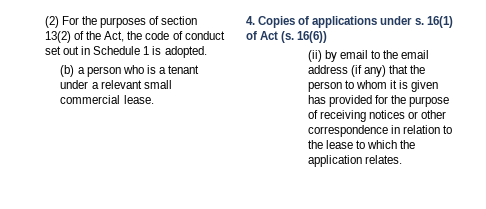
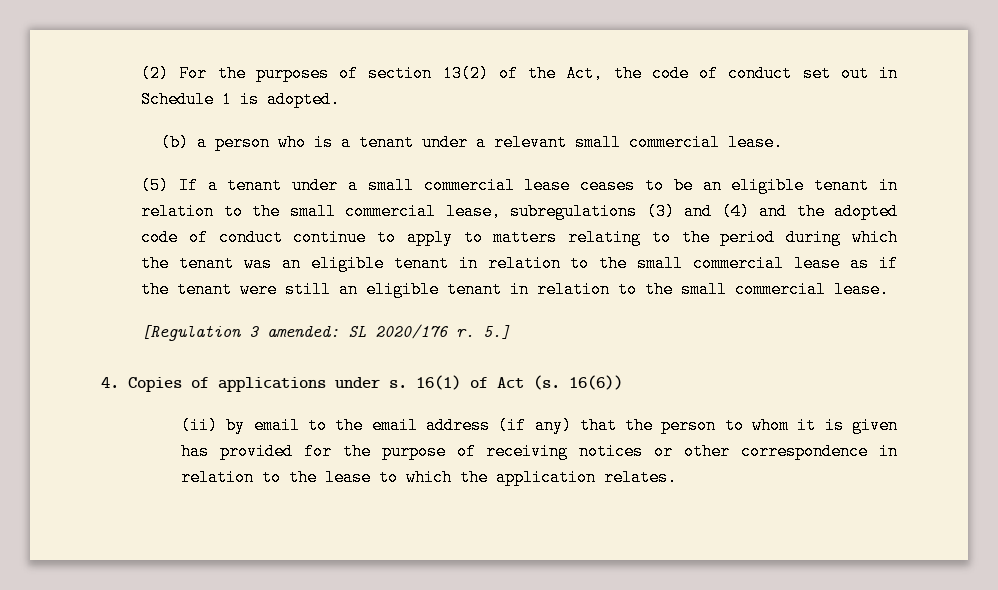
(154, 99) none -> [141,177,899,194] [141,203,899,220] [141,229,898,246] [141,255,898,272] [141,281,890,298] [141,324,511,341] // (5) If a tenant under a small commercial lease ceases to be an eligible tenant in relation to the small commercial lease, subregulations (3) and (4) and the adopted code of conduct continue to apply to matters relating to the period during which the tenant was an eligible tenant in relation to the small commercial lease as if the tenant were still an eligible tenant in relation to the small commercial lease. // [Regulation 3 amended: SL 2020/176 r. 5.]

